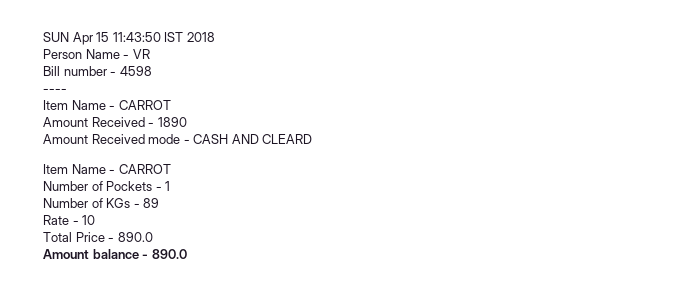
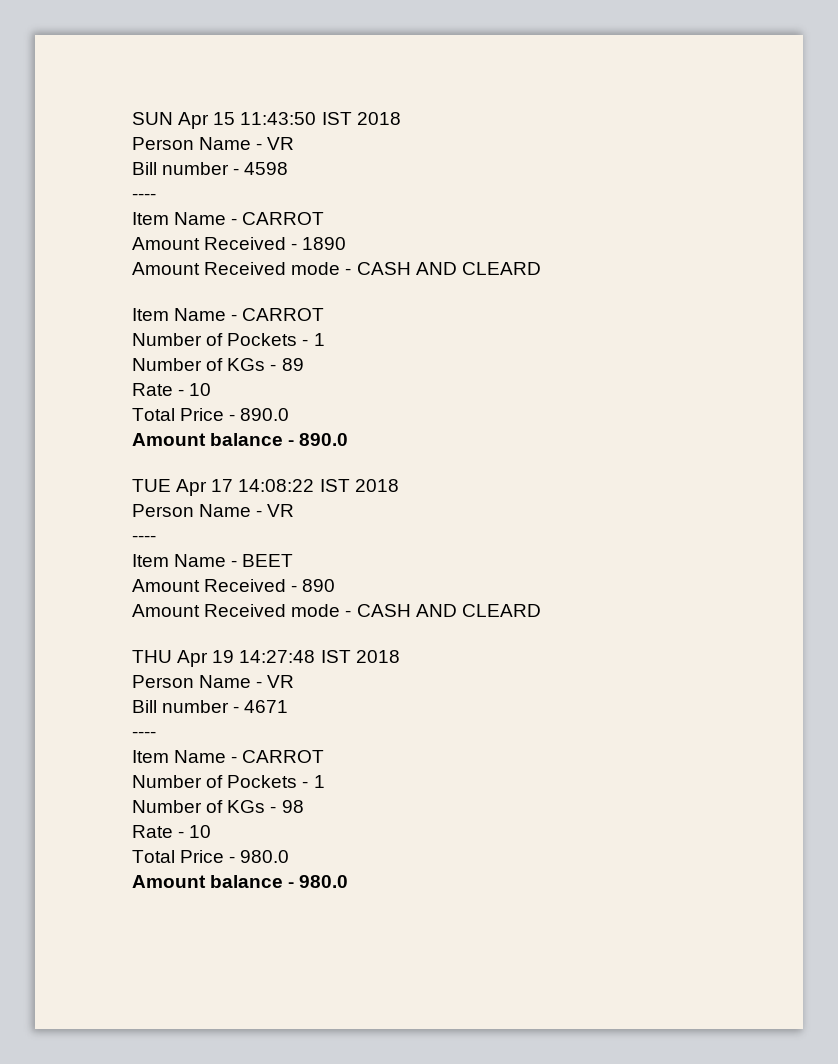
(187, 254) none -> [132,479,399,496] [132,504,295,517] [132,535,156,542] [132,554,294,567] [132,579,336,592] [132,604,541,617] [132,650,400,667] [132,675,295,688] [132,700,289,713] [132,731,156,738] [132,750,325,763] [132,775,325,788] [132,800,304,813] [132,825,212,838] [132,850,290,863] [132,875,349,888] // TUE Apr 17 14:08:22 IST 2018 // Person Name - VR // ---- // Item Name - BEET // Amount Received - 890 // Amount Received mode - CASH AND CLEARD // THU Apr 19 14:27:48 IST 2018 // Person Name - VR // Bill number - 4671 // ---- // Item Name - CARROT // Number of Pockets - 1 // Number of KGs - 98 // Rate - 10 // Total Price - 980.0 // Amount balance - 980.0

